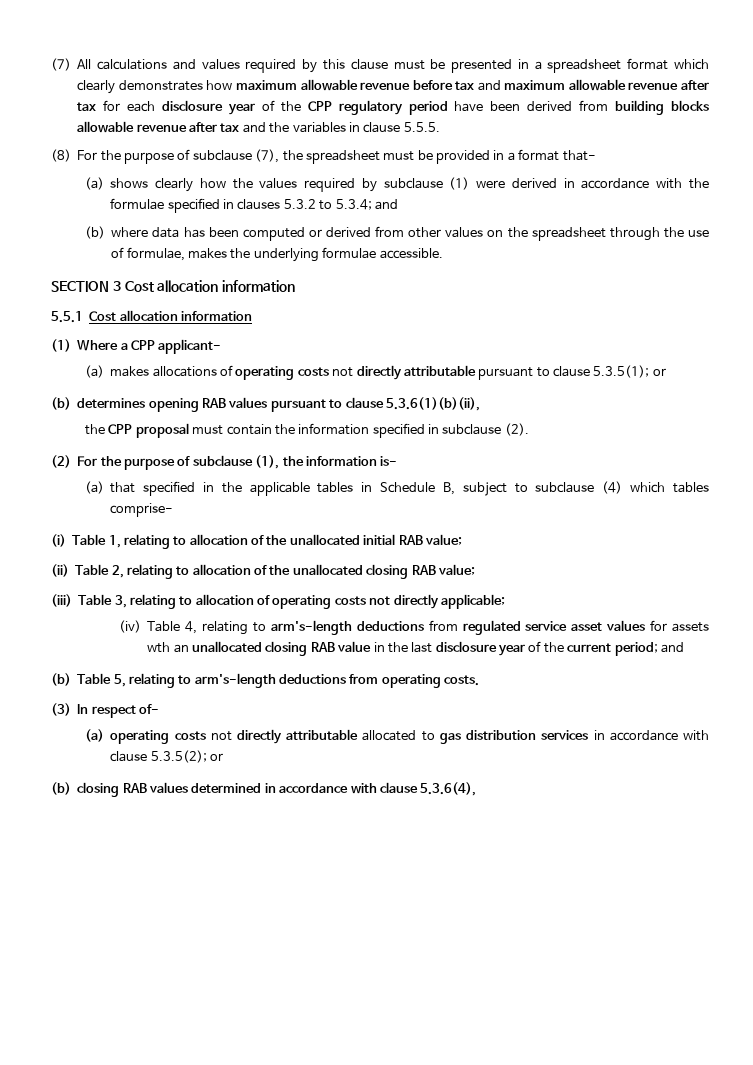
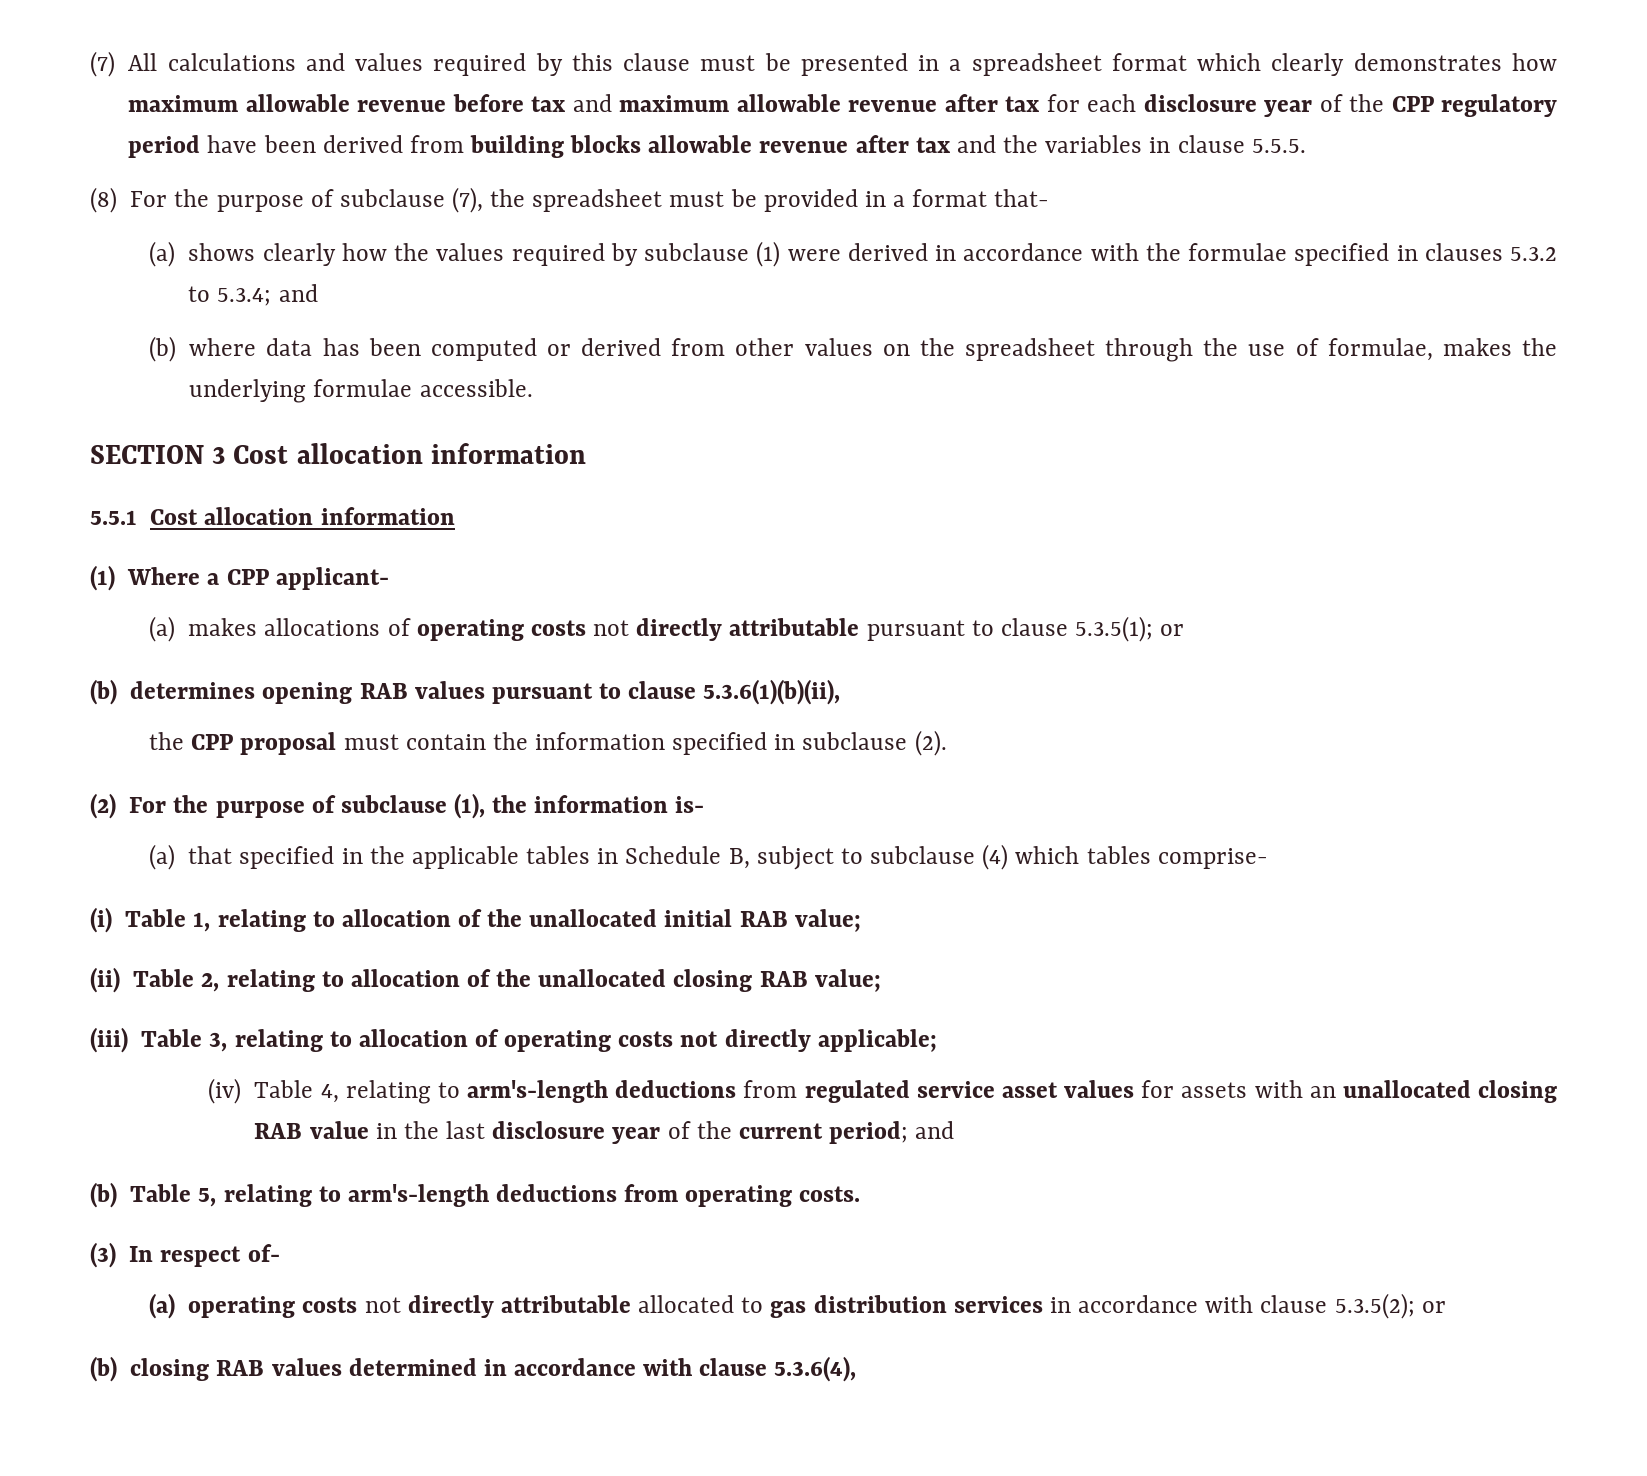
[147,642,171,653] wth -> [1254,1080,1303,1098] with

